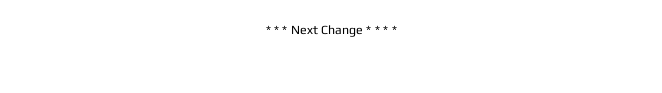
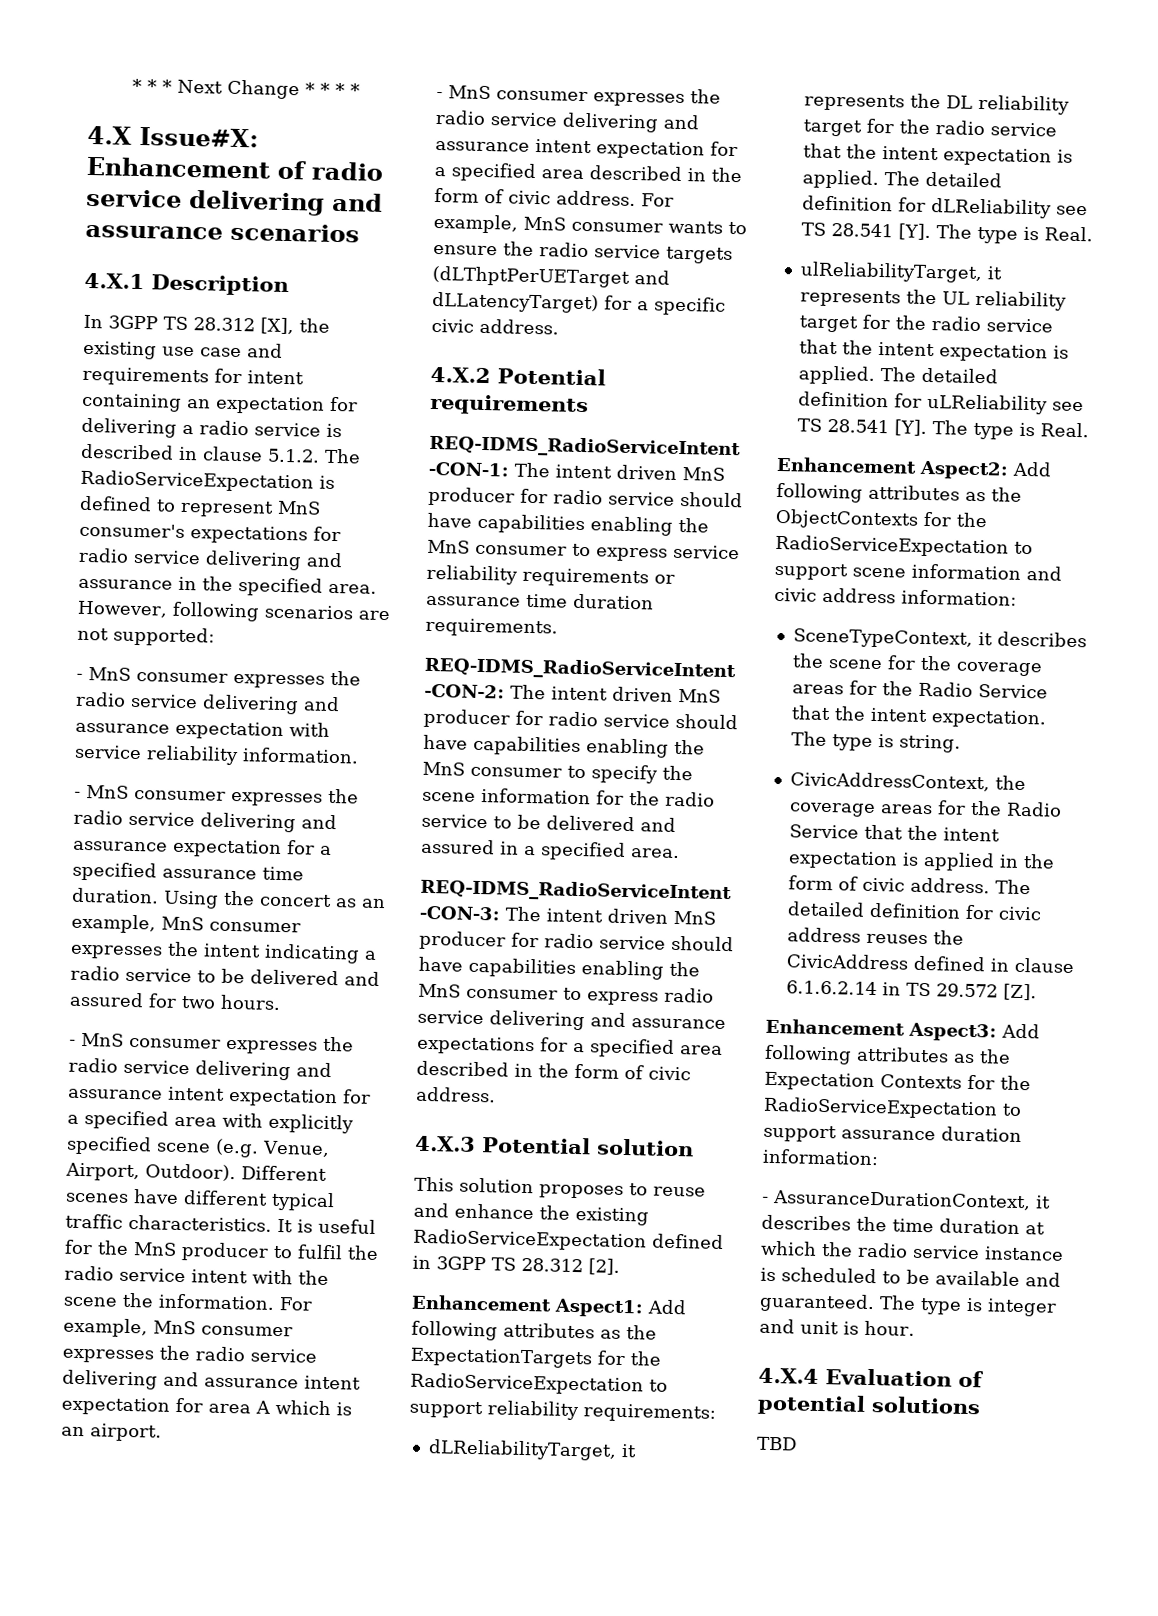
(397, 29) none -> [87,125,259,148] [86,156,384,181] [86,188,383,216] [85,222,360,243] [84,272,289,297] [83,314,330,335] [83,340,283,360] [82,366,304,387] [81,392,358,415] [81,417,342,438] [80,443,361,464] [80,469,335,493] [79,495,321,518] [79,522,341,545] [78,547,343,571] [78,576,377,597] [77,600,390,622] [77,626,215,647] [76,667,361,689] [75,691,340,715] [75,720,330,741] [74,744,359,766] [74,785,359,807] [73,809,337,833] [73,838,332,858] [72,861,304,882] [71,887,386,909] [71,913,301,934] [70,941,377,964] [70,965,380,986] [69,991,281,1010] [69,1032,354,1055] [68,1057,332,1081] [68,1086,371,1108] [67,1110,354,1134] [66,1135,330,1158] [65,1162,327,1182] [65,1189,335,1212] [65,1213,376,1234] [64,1239,379,1262] [64,1265,329,1286] [63,1292,313,1311] [63,1317,293,1338] [62,1345,317,1364] [62,1369,361,1390] [61,1396,352,1416] [61,1423,162,1442] [436,85,721,107] [435,109,700,133] [435,138,738,160] [434,162,742,183] [434,187,674,207] [433,213,747,235] [433,241,733,264] [432,265,670,288] [432,291,726,316] [431,318,559,335] [430,366,606,386] [429,393,589,417] [429,434,741,460] [428,461,725,481] [428,486,743,508] [427,512,709,536] [427,539,740,562] [426,564,675,588] [426,593,654,610] [425,617,558,638] [424,656,736,682] [424,683,721,703] [423,708,738,730] [423,734,705,758] [422,761,693,784] [422,788,715,807] [421,813,676,832] [421,838,680,861] [420,878,732,904] [419,905,716,925] [419,930,734,952] [418,956,700,980] [418,983,714,1006] [417,1009,726,1031] [417,1035,723,1058] [416,1060,691,1081] [416,1086,496,1103] [415,1135,694,1157] [414,1176,706,1199] [413,1202,649,1226] [413,1228,724,1252] [412,1255,620,1275] [411,1294,687,1318] [411,1320,657,1341] [410,1347,662,1369] [410,1372,668,1396] [409,1400,716,1423] [427,1439,637,1461] [803,93,1070,115] [802,118,1057,137] [802,143,1073,167] [801,169,1002,189] [801,195,1088,219] [800,222,1093,244] [799,261,1003,284] [799,289,1067,311] [798,314,1053,333] [798,339,1069,363] [797,365,998,385] [797,391,1084,415] [796,418,1089,440] [776,456,1052,480] [776,482,1022,503] [775,508,988,530] [775,534,1033,558] [774,562,1062,581] [774,587,1017,606] [792,628,1087,649] [791,653,1043,677] [791,680,1048,699] [790,705,1047,729] [790,731,961,753] [789,771,1026,792] [788,800,1062,817] [788,824,1000,842] [787,850,1055,872] [787,875,1031,895] [786,901,1042,921] [786,927,964,945] [785,953,1075,974] [785,980,1037,1001] [765,1018,1040,1042] [764,1044,1011,1065] [764,1071,1031,1092] [763,1096,1022,1120] [763,1124,1022,1143] [762,1148,879,1166] [762,1190,1051,1211] [761,1214,1045,1235] [760,1240,1064,1261] [760,1267,1061,1287] [759,1292,1057,1317] [759,1318,915,1336] [758,1367,984,1388] [757,1393,981,1416] [757,1436,797,1451] // 4.X Issue#X: Enhancement of radio service delivering and assurance scenarios // 4.X.1 Description // In 3GPP TS 28.312 [X], the existing use case and requirements for intent containing an expectation for delivering a radio service is described in clause 5.1.2. The RadioServiceExpectation is defined to represent MnS consumer's expectations for radio service delivering and assurance in the specified area. However, following scenarios are not supported: // - MnS consumer expresses the radio service delivering and assurance expectation with service reliability information. // - MnS consumer expresses the radio service delivering and assurance expectation for a specified assurance time duration. Using the concert as an example, MnS consumer expresses the intent indicating a radio service to be delivered and assured for two hours. // - MnS consumer expresses the radio service delivering and assurance intent expectation for a specified area with explicitly specified scene (e.g. Venue, Airport, Outdoor). Different scenes have different typical traffic characteristics. It is useful for the MnS producer to fulfil the radio service intent with the scene the information. For example, MnS consumer expresses the radio service delivering and assurance intent expectation for area A which is an airport. // - MnS consumer expresses the radio service delivering and assurance intent expectation for a specified area described in the form of civic address. For example, MnS consumer wants to ensure the radio service targets (dLThptPerUETarget and dLLatencyTarget) for a specific civic address. // 4.X.2 Potential requirements // REQ-IDMS_RadioServiceIntent -CON-1: The intent driven MnS producer for radio service should have capabilities enabling the MnS consumer to express service reliability requirements or assurance time duration requirements. // REQ-IDMS_RadioServiceIntent -CON-2: The intent driven MnS producer for radio service should have capabilities enabling the MnS consumer to specify the scene information for the radio service to be delivered and assured in a specified area. // REQ-IDMS_RadioServiceIntent -CON-3: The intent driven MnS producer for radio service should have capabilities enabling the MnS consumer to express radio service delivering and assurance expectations for a specified area described in the form of civic address. // 4.X.3 Potential solution // This solution proposes to reuse and enhance the existing RadioServiceExpectation defined in 3GPP TS 28.312 [2]. // Enhancement Aspect1: Add following attributes as the ExpectationTargets for the RadioServiceExpectation to support reliability requirements: // dLReliabilityTarget, it represents the DL reliability target for the radio service that the intent expectation is applied. The detailed definition for dLReliability see TS 28.541 [Y]. The type is Real. // ulReliabilityTarget, it represents the UL reliability target for the radio service that the intent expectation is applied. The detailed definition for uLReliability see TS 28.541 [Y]. The type is Real. // Enhancement Aspect2: Add following attributes as the ObjectContexts for the RadioServiceExpectation to support scene information and civic address information: // SceneTypeContext, it describes the scene for the coverage areas for the Radio Service that the intent expectation. The type is string. // CivicAddressContext, the coverage areas for the Radio Service that the intent expectation is applied in the form of civic address. The detailed definition for civic address reuses the CivicAddress defined in clause 6.1.6.2.14 in TS 29.572 [Z]. // Enhancement Aspect3: Add following attributes as the Expectation Contexts for the RadioServiceExpectation to support assurance duration information: // - AssuranceDurationContext, it describes the time duration at which the radio service instance is scheduled to be available and guaranteed. The type is integer and unit is hour. // 4.X.4 Evaluation of potential solutions // TBD

